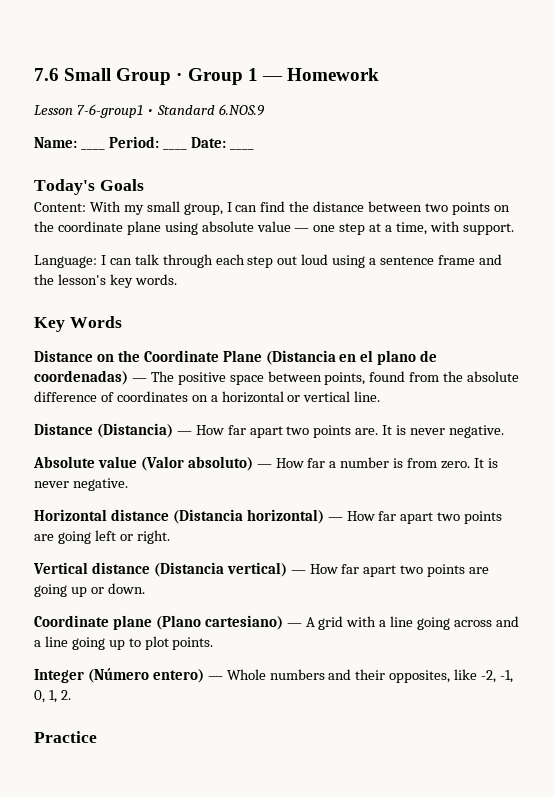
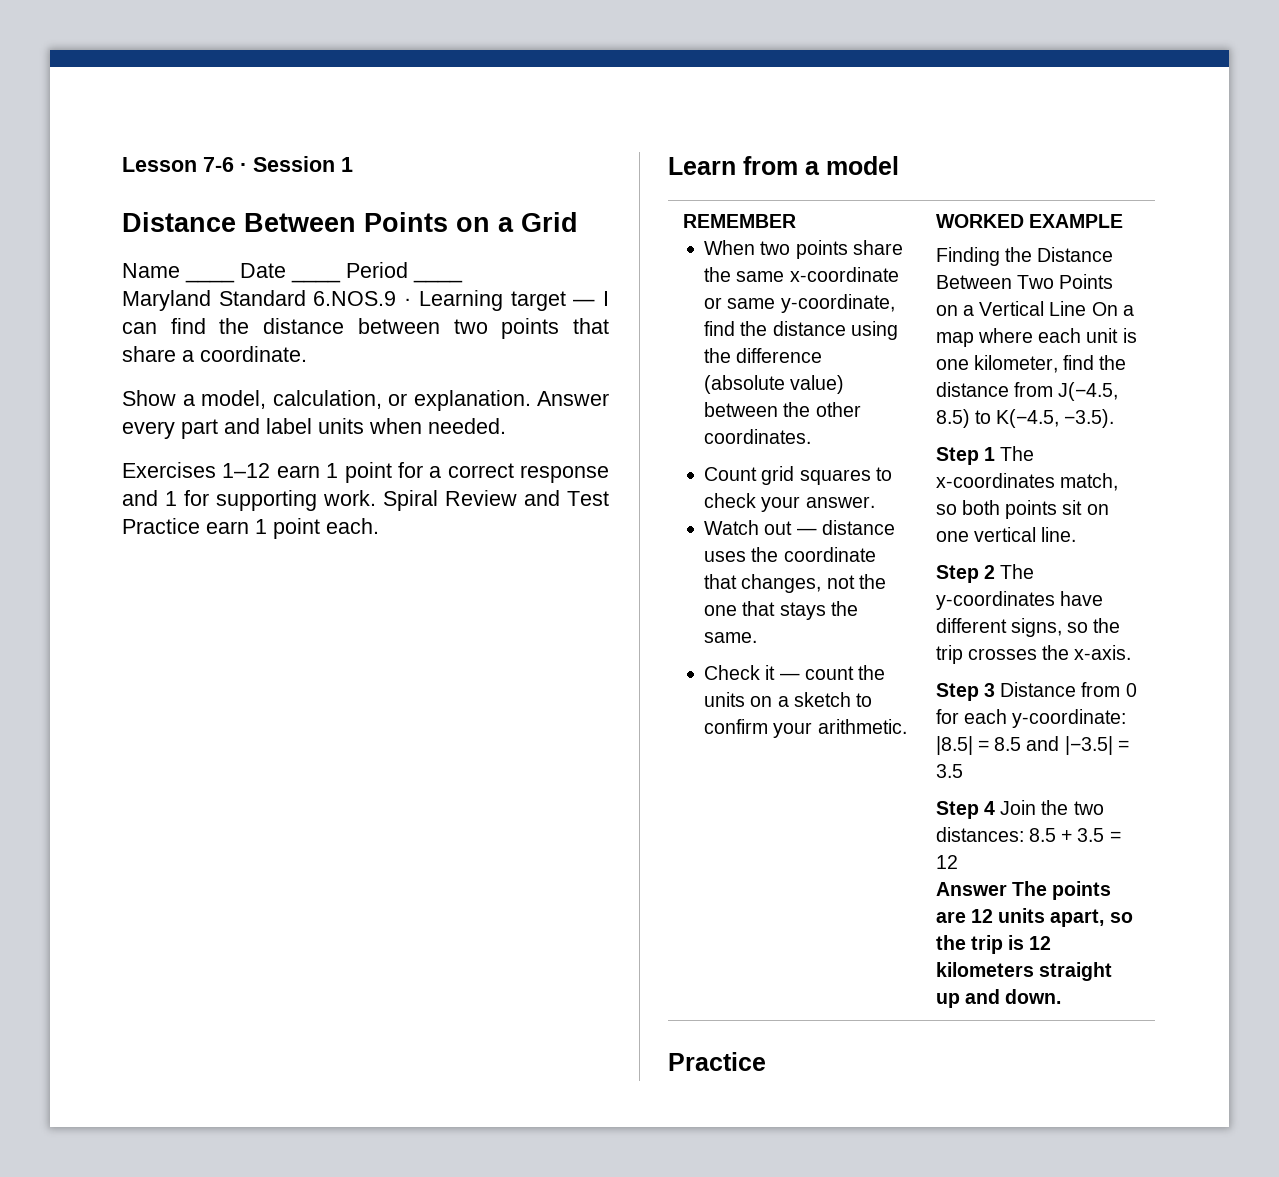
[34,68,379,85] [34,104,265,118] [34,137,77,148] [80,148,105,150] [108,136,159,148] [162,148,187,150] [190,137,226,148] [229,148,254,150] [34,179,144,195] [34,201,223,215] 7.6 Small Group · Group 1 — Homework // Lesson 7-6-group1 • Standard 6.NOS.9 // Name: ____ Period: ____ Date: ____ // Today's Goals // Content: With my small group, -> [122,156,353,172] [122,212,578,232] [122,263,180,278] [185,278,235,283] [240,263,286,278] [291,278,341,283] [346,262,408,278] [413,278,463,283] [122,290,596,311] Lesson 7-6 · Session 1 // Distance Between Points on a Grid // Name ____ Date ____ Period ____ // Maryland Standard 6.NOS.9 · Learning target —
[493,205,510,212] [34,221,514,235] [34,254,502,268] [34,274,177,288] [34,316,122,332] [34,350,438,365] [34,370,520,385] [34,391,381,403] [34,423,504,438] [33,456,498,471] [34,478,128,491] [34,509,503,524] [34,530,170,544] [33,562,490,577] [34,583,145,597] [34,615,519,630] [34,636,214,650] [34,668,514,683] [34,690,71,703] on the coordinate plane using absolute value — one step at a time, with support. // Language: I can talk through each step out loud using a sentence frame and the lesson's key words. // Key Words // Distance on the Coordinate Plane (Distancia en el plano de coordenadas) — The positive space between points, found from the absolute difference of coordinates on a horizontal or vertical line. // Distance (Distancia) — How far apart two points are. It is never negative. // Absolute value (Valor absoluto) — How far a number is from zero. It is never negative. // Horizontal distance (Distancia horizontal) — How far apart two points are going left or right. // Vertical distance (Distancia vertical) — How far apart two points are going up or down. // Coordinate plane (Plano cartesiano) — A grid with a line going across and a line going up to plot points. // Integer (Número entero) — Whole numbers and their opposites, like -2, -1, 0, 1, 2. -> [573,318,609,334] [122,346,307,362] [122,390,609,411] [122,418,506,439] [122,462,609,483] [122,490,609,511] [122,518,379,539] [668,156,899,175] [682,214,796,228] [704,240,903,259] [704,267,899,282] [704,294,895,313] [704,321,898,340] [704,348,823,363] [704,375,845,394] [704,402,861,417] [704,429,812,444] [704,466,892,485] [704,493,875,512] [704,520,895,535] [704,547,876,562] [704,574,886,593] [704,601,858,620] [704,632,758,643] [704,665,886,680] [704,692,873,707] [704,719,907,738] [935,214,1123,228] [935,247,1114,266] [935,274,1114,289] [935,301,1134,316] [935,328,1137,347] [935,355,1127,373] [935,382,1119,401] [935,409,1115,428] [935,446,1035,465] [935,473,1118,491] [935,500,1109,519] [935,527,1077,542] [935,564,1035,583] [935,591,1103,610] [935,618,1121,637] [935,645,1132,664] [935,682,1137,701] [935,709,1127,728] [935,736,1129,755] [935,764,963,778] [935,800,1104,819] [935,827,1121,842] [935,855,958,869] [935,881,1112,900] [935,908,1133,927] [935,935,1052,954] [935,962,1112,981] [935,989,1062,1008] that share a coordinate. // Show a model, calculation, or explanation. Answer every part and label units when needed. // Exercises 1–12 earn 1 point for a correct response and 1 for supporting work. Spiral Review and Test Practice earn 1 point each. // Learn from a model // REMEMBER // When two points share the same x-coordinate or same y-coordinate, find the distance using the difference (absolute value) between the other coordinates. // Count grid squares to check your answer. // Watch out — distance uses the coordinate that changes, not the one that stays the same. // Check it — count the units on a sketch to confirm your arithmetic. | WORKED EXAMPLE // Finding the Distance Between Two Points on a Vertical Line On a map where each unit is one kilometer, find the distance from J(−4.5, 8.5) to K(−4.5, −3.5). // Step 1 The x-coordinates match, so both points sit on one vertical line. // Step 2 The y-coordinates have different signs, so the trip crosses the x-axis. // Step 3 Distance from 0 for each y-coordinate: |8.5| = 8.5 and |−3.5| = 3.5 // Step 4 Join the two distances: 8.5 + 3.5 = 12 // Answer The points are 12 units apart, so the trip is 12 kilometers straight up and down.

